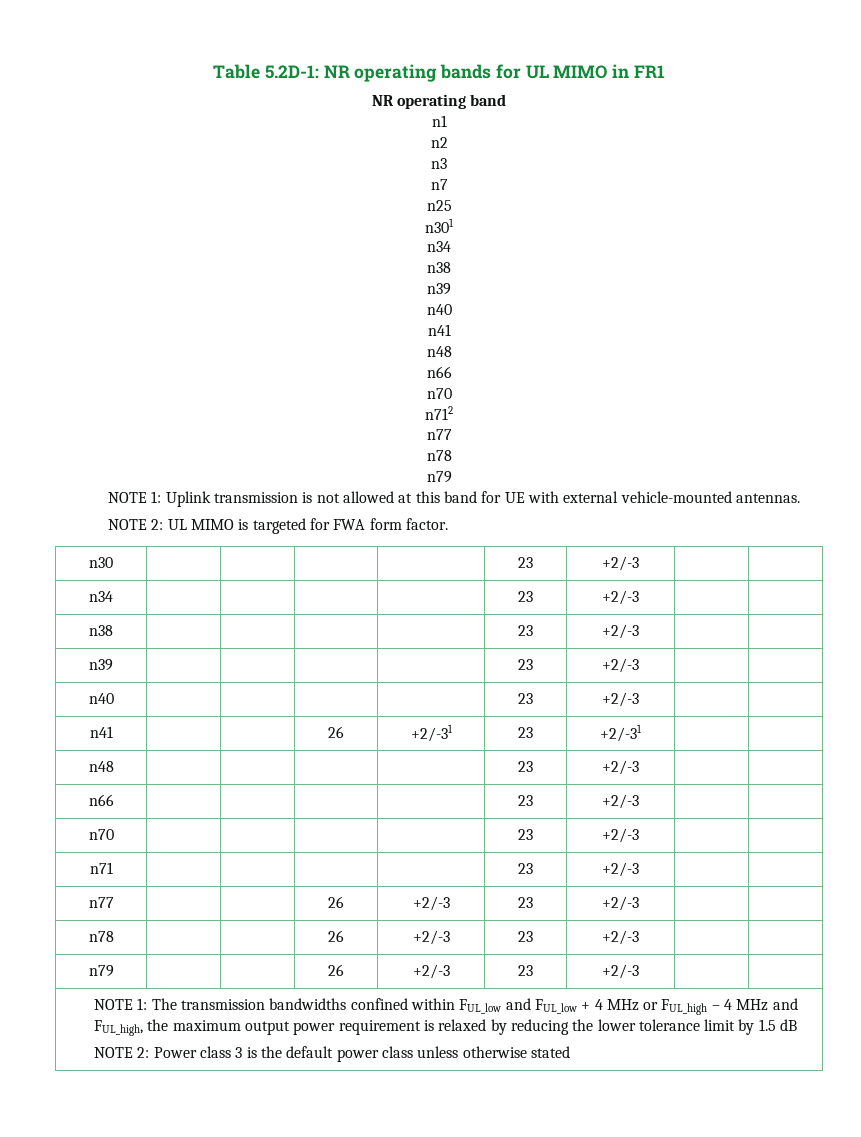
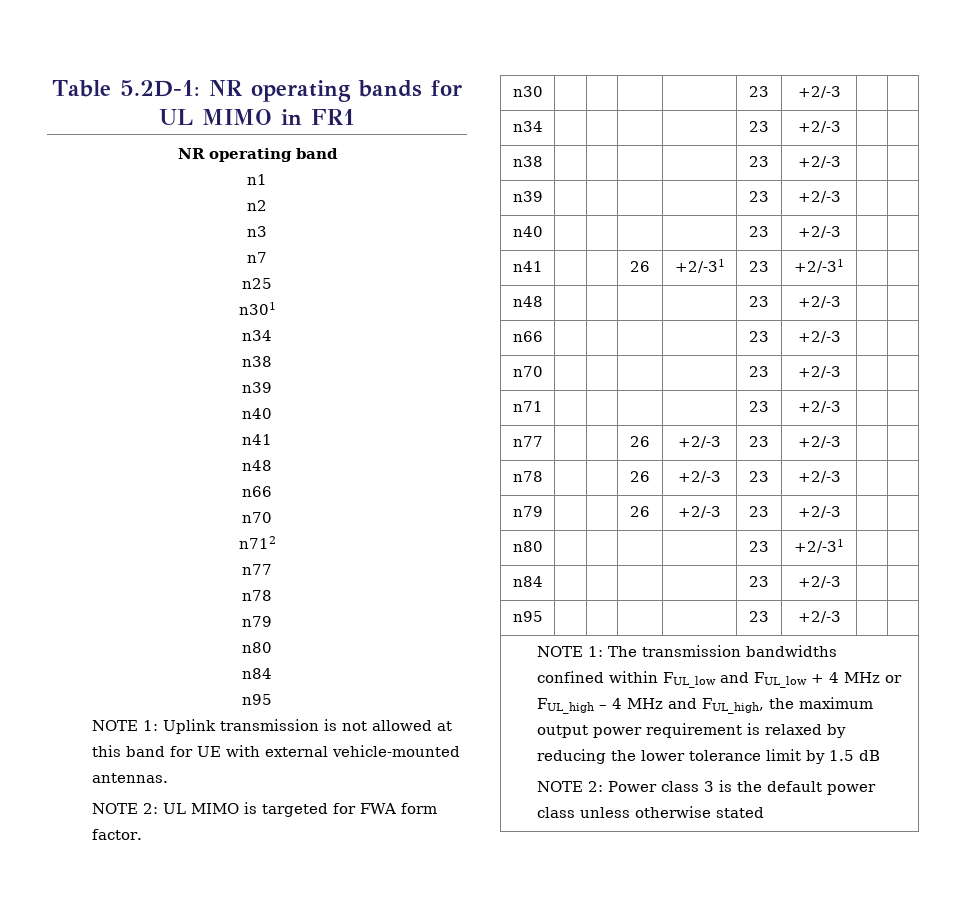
(452, 477) none -> [242,642,272,653] [242,668,272,679] [242,694,272,705] // n80 // n84 // n95
(639, 971) none -> [512,541,543,552] [749,541,769,552] [794,539,844,553] [512,576,543,587] [749,576,769,587] [797,576,841,588] [512,611,543,622] [749,611,769,622] [797,611,841,623] // n80 | | | | | 23 | +2/-31 | | // n84 | | | | | 23 | +2/-3 | | // n95 | | | | | 23 | +2/-3 | |

